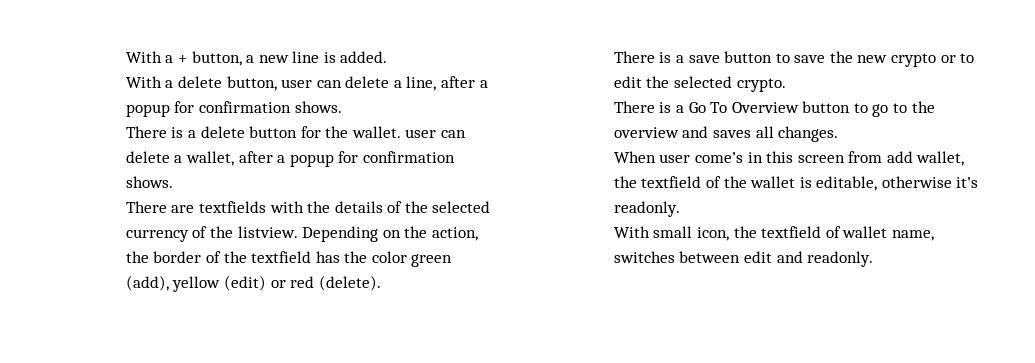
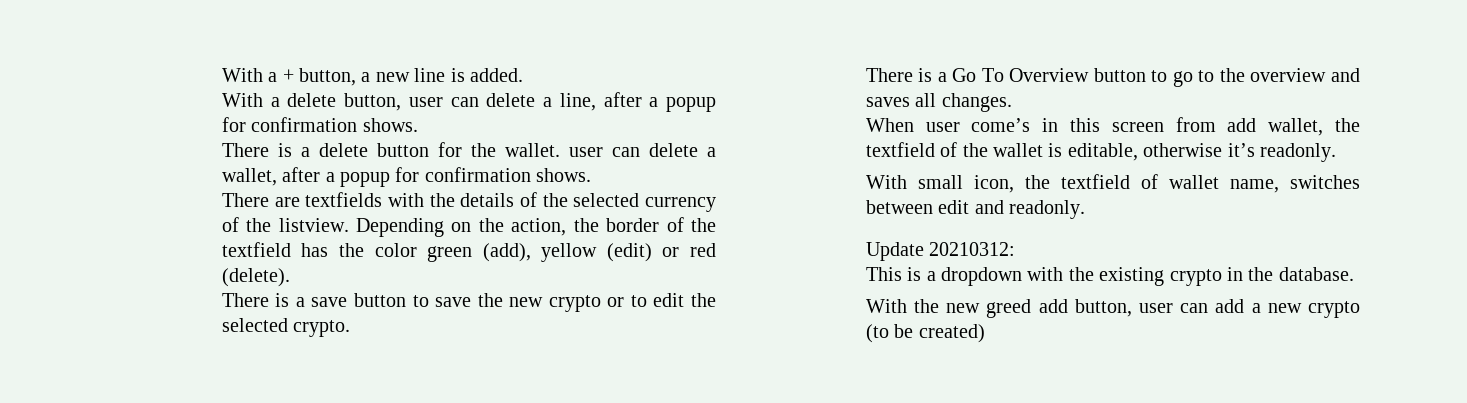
(874, 259) none -> [865,242,1016,261] [865,267,1354,286] [865,299,1360,318] [865,324,985,343] // Update 20210312: // This is a dropdown with the existing crypto in the database. // With the new greed add button, user can add a new crypto (to be created)

